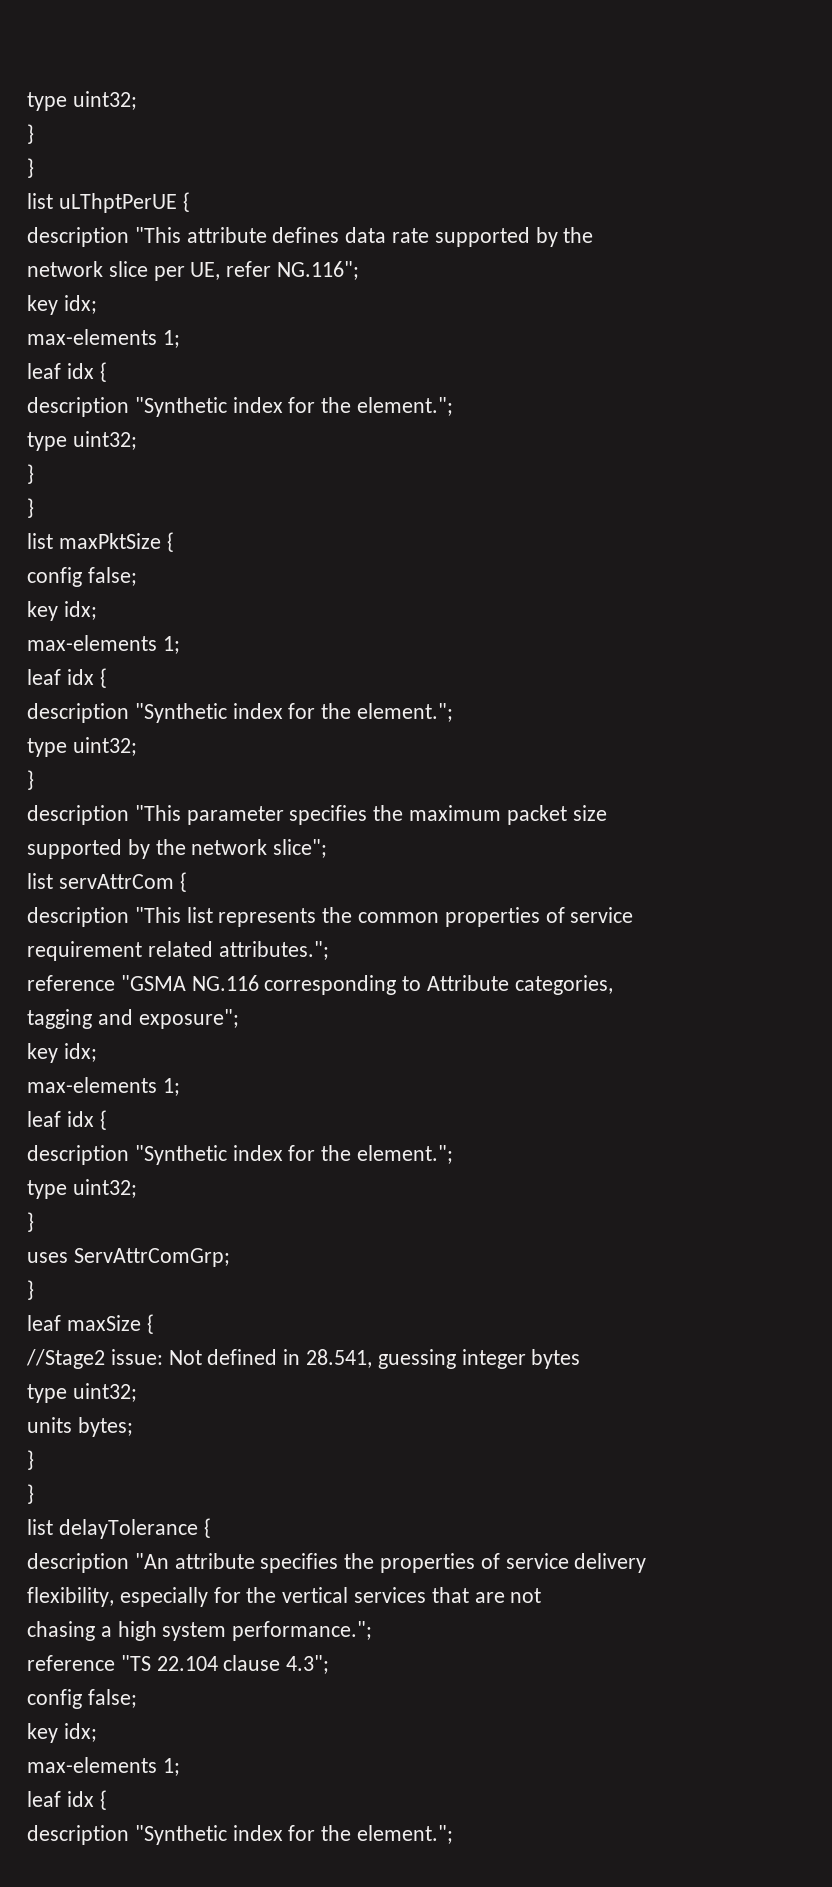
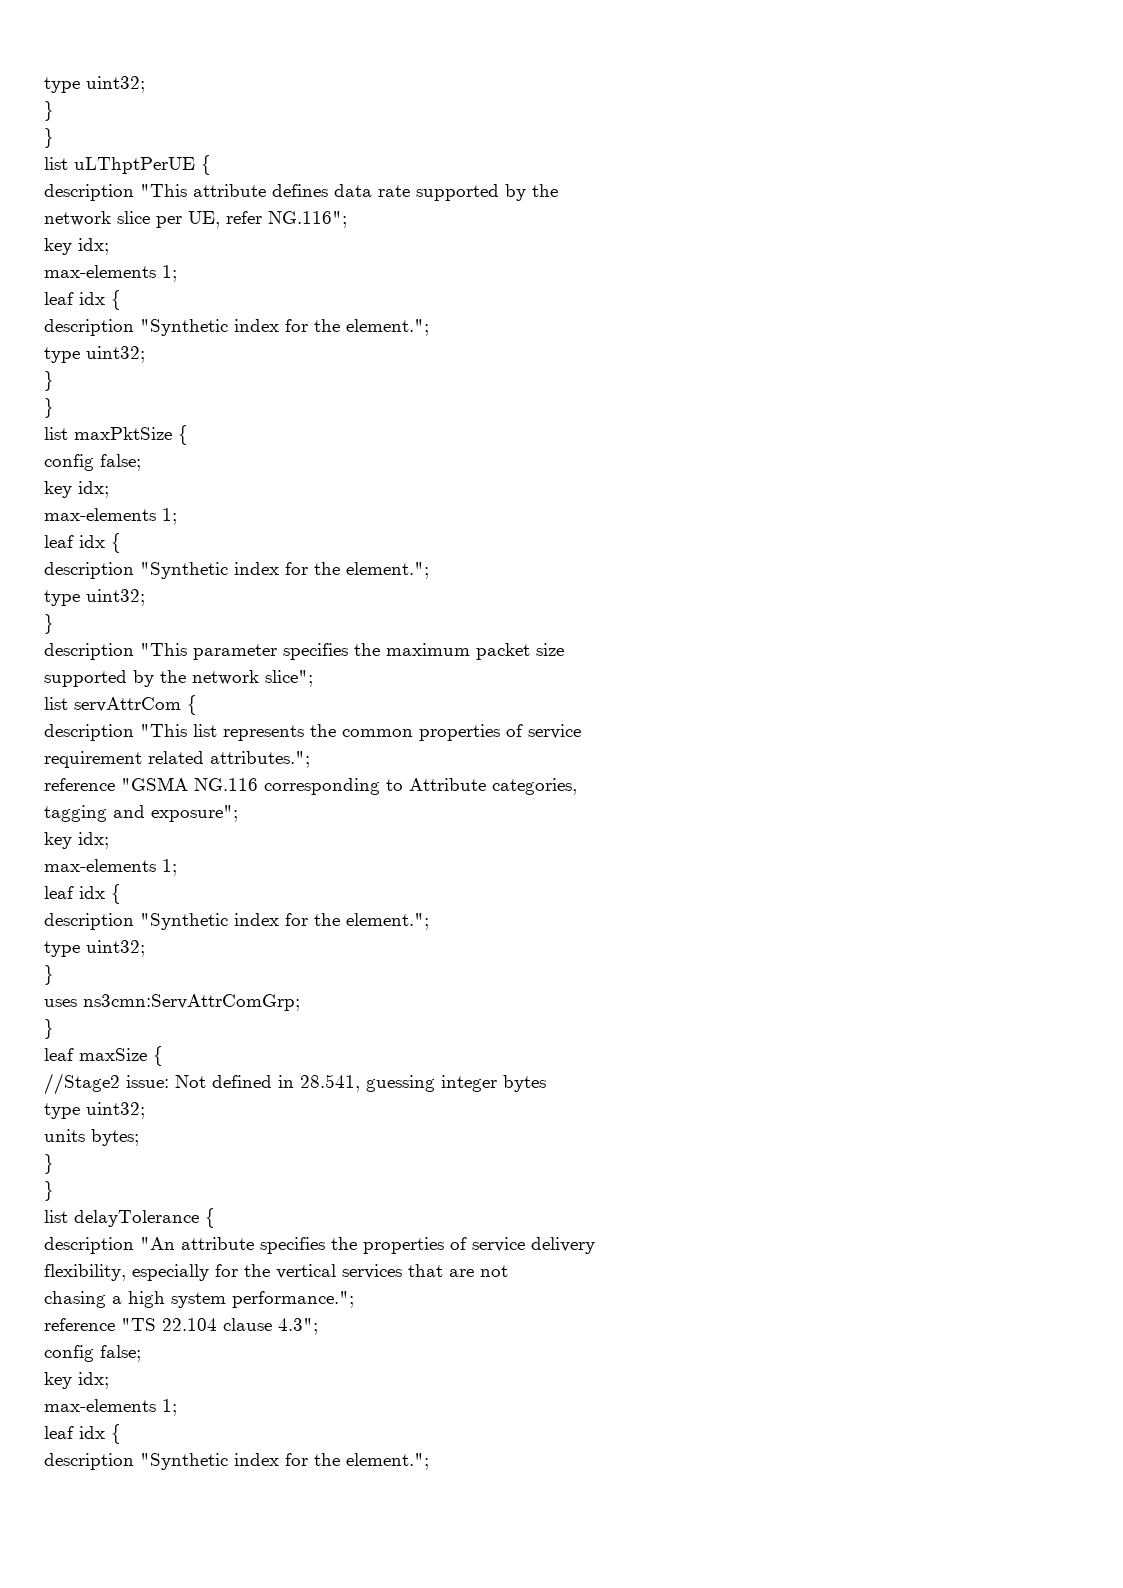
[73,1248,230,1267] ServAttrComGrp; -> [83,994,300,1011] ns3cmn:ServAttrComGrp;

